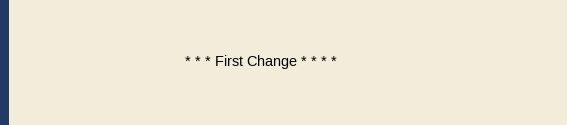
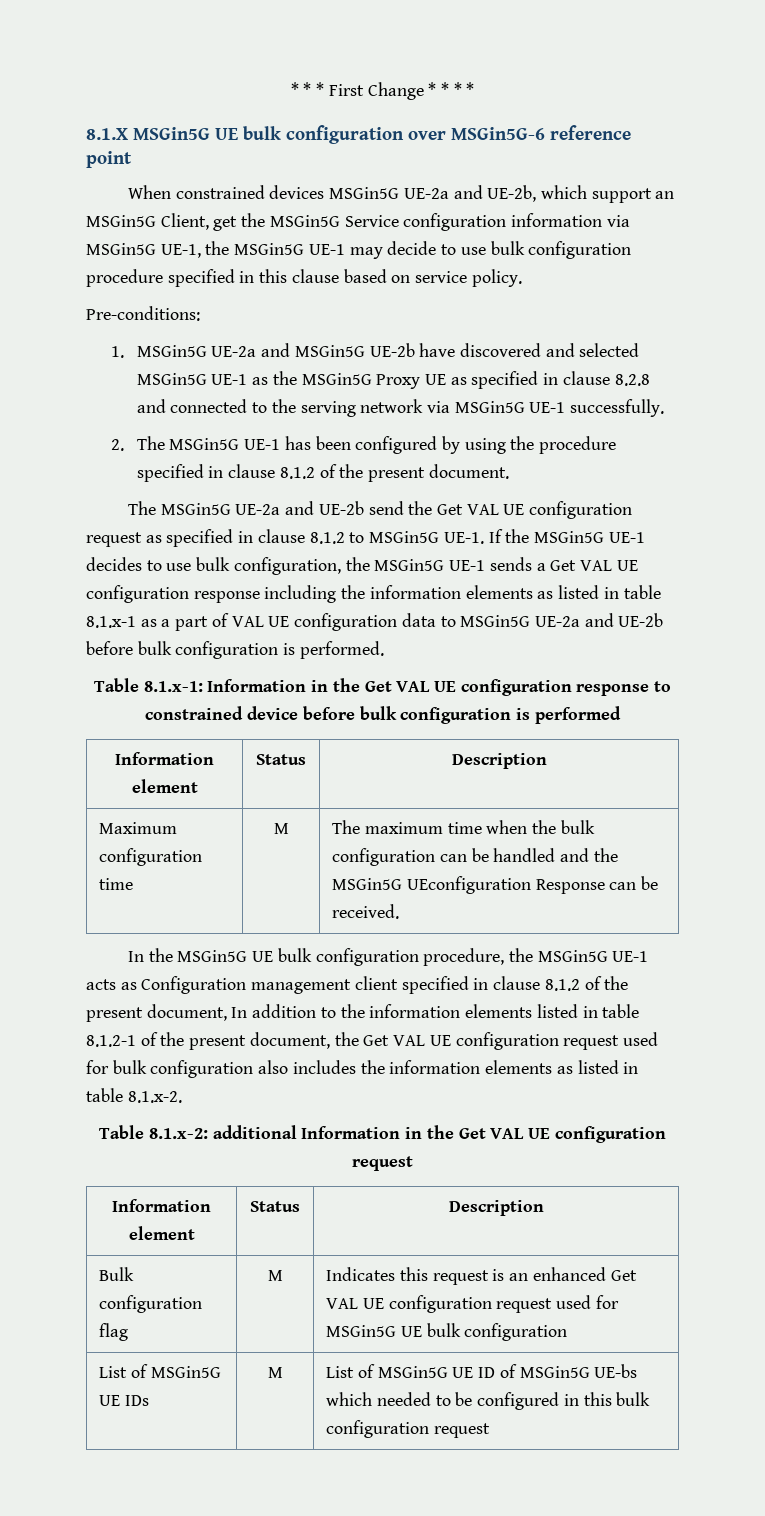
(337, 61) none -> [86,125,631,144] [86,151,132,168] [127,185,675,203] [86,213,630,231] [86,241,632,259] [86,269,522,287] [86,306,200,321] [111,343,640,358] [136,371,650,389] [136,399,665,417] [111,436,617,454] [136,464,509,482] [127,501,633,519] [86,529,645,547] [86,557,638,575] [86,585,661,603] [86,613,664,631] [86,641,384,659] [93,678,672,696] [145,706,621,724] [115,752,214,765] [131,779,198,793] [256,754,306,765] [451,753,547,769] [99,822,178,834] [99,848,203,866] [99,878,134,890] [273,823,289,834] [332,820,595,834] [332,848,618,866] [332,876,659,894] [332,904,400,919] [127,948,649,966] [86,976,629,994] [86,1004,640,1022] [86,1032,658,1050] [86,1060,639,1078] [86,1088,182,1103] [99,1125,666,1143] [352,1156,413,1171] [112,1199,211,1212] [128,1226,195,1240] [250,1201,300,1212] [448,1200,544,1216] [99,1267,135,1281] [99,1295,203,1313] [99,1323,129,1341] [267,1270,283,1281] [326,1267,637,1285] [326,1295,619,1313] [326,1323,568,1341] [99,1364,221,1378] [99,1395,149,1406] [267,1367,283,1378] [326,1364,638,1378] [326,1392,651,1410] [326,1420,490,1438] // 8.1.X MSGin5G UE bulk configuration over MSGin5G-6 reference point // When constrained devices MSGin5G UE-2a and UE-2b, which support an MSGin5G Client, get the MSGin5G Service configuration information via MSGin5G UE-1, the MSGin5G UE-1 may decide to use bulk configuration procedure specified in this clause based on service policy. // Pre-conditions: // 1. MSGin5G UE-2a and MSGin5G UE-2b have discovered and selected MSGin5G UE-1 as the MSGin5G Proxy UE as specified in clause 8.2.8 and connected to the serving network via MSGin5G UE-1 successfully. // 2. The MSGin5G UE-1 has been configured by using the procedure specified in clause 8.1.2 of the present document. // The MSGin5G UE-2a and UE-2b send the Get VAL UE configuration request as specified in clause 8.1.2 to MSGin5G UE-1. If the MSGin5G UE-1 decides to use bulk configuration, the MSGin5G UE-1 sends a Get VAL UE configuration response including the information elements as listed in table 8.1.x-1 as a part of VAL UE configuration data to MSGin5G UE-2a and UE-2b before bulk configuration is performed. // Table 8.1.x-1: Information in the Get VAL UE configuration response to constrained device before bulk configuration is performed // Information element | Status | Description // Maximum configuration time | M | The maximum time when the bulk configuration can be handled and the MSGin5G UEconfiguration Response can be received. // In the MSGin5G UE bulk configuration procedure, the MSGin5G UE-1 acts as Configuration management client specified in clause 8.1.2 of the present document, In addition to the information elements listed in table 8.1.2-1 of the present document, the Get VAL UE configuration request used for bulk configuration also includes the information elements as listed in table 8.1.x-2. // Table 8.1.x-2: additional Information in the Get VAL UE configuration request // Information element | Status | Description // Bulk configuration flag | M | Indicates this request is an enhanced Get VAL UE configuration request used for MSGin5G UE bulk configuration // List of MSGin5G UE IDs | M | List of MSGin5G UE ID of MSGin5G UE-bs which needed to be configured in this bulk configuration request

